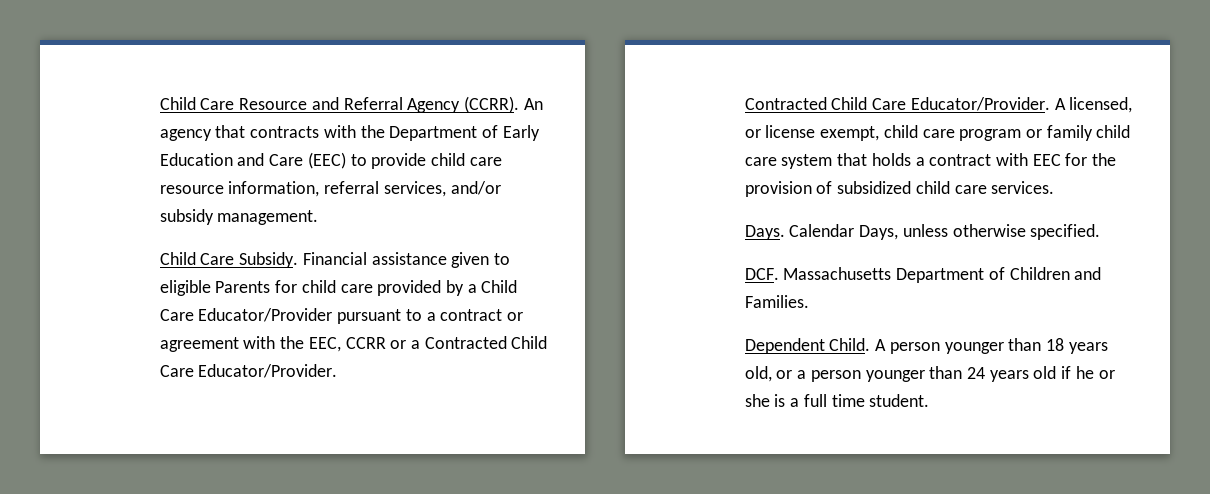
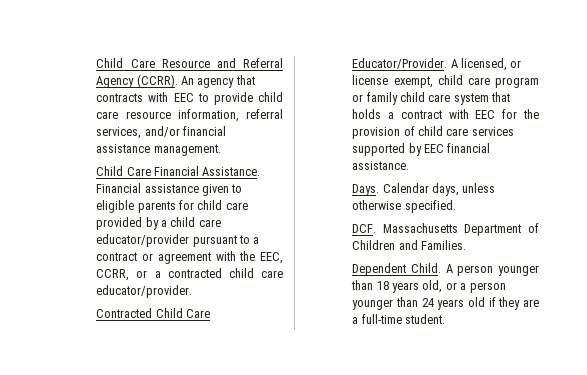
[360,125,540,141] [159,152,346,169] the Department of Early Education and Care (EEC) -> [173,93,194,102] EEC
[159,209,214,225] subsidy -> [183,126,227,136] [96,144,151,153] financial assistance
[239,252,299,268] Subsidy. -> [154,166,261,176] Financial Assistance.
[215,281,271,293] Parents -> [137,201,176,213] parents
[481,280,518,293] [159,308,333,322] Child Care Educator/Provider -> [170,217,221,227] [96,234,190,247] child care educator/provider
[345,336,548,349] [159,364,338,378] CCRR or a Contracted Child Care Educator/Provider. -> [96,268,283,281] [96,285,193,298] CCRR, or a contracted child care educator/provider.
[837,181,1055,194] subsidized child care services. -> [418,126,514,136] [352,143,491,156] [352,161,410,170] child care services supported by EEC financial assistance.
[859,225,899,240] Days, -> [432,183,460,196] days,
[1075,366,1115,379] [744,394,865,407] he or she is a full time -> [498,297,539,310] [352,314,402,324] they are a full-time

